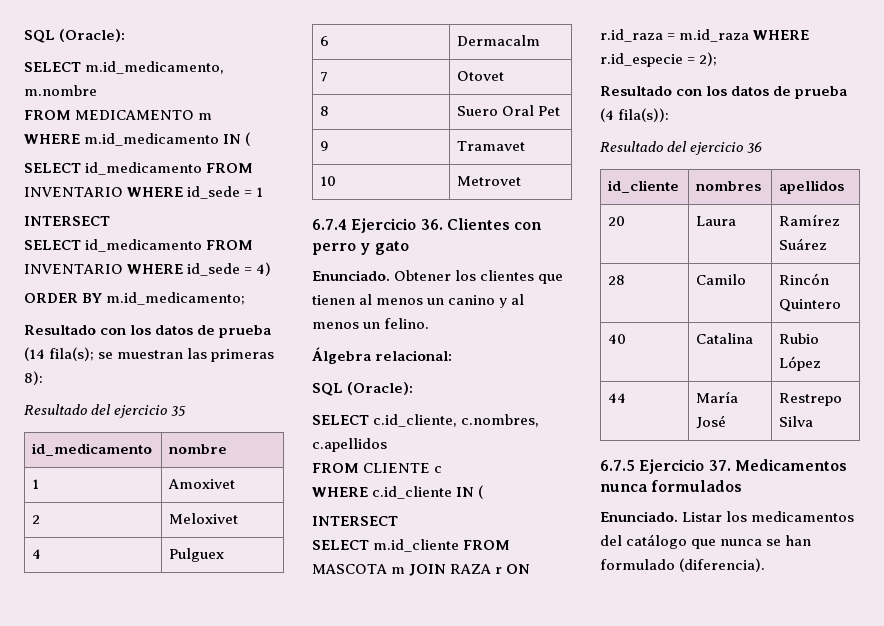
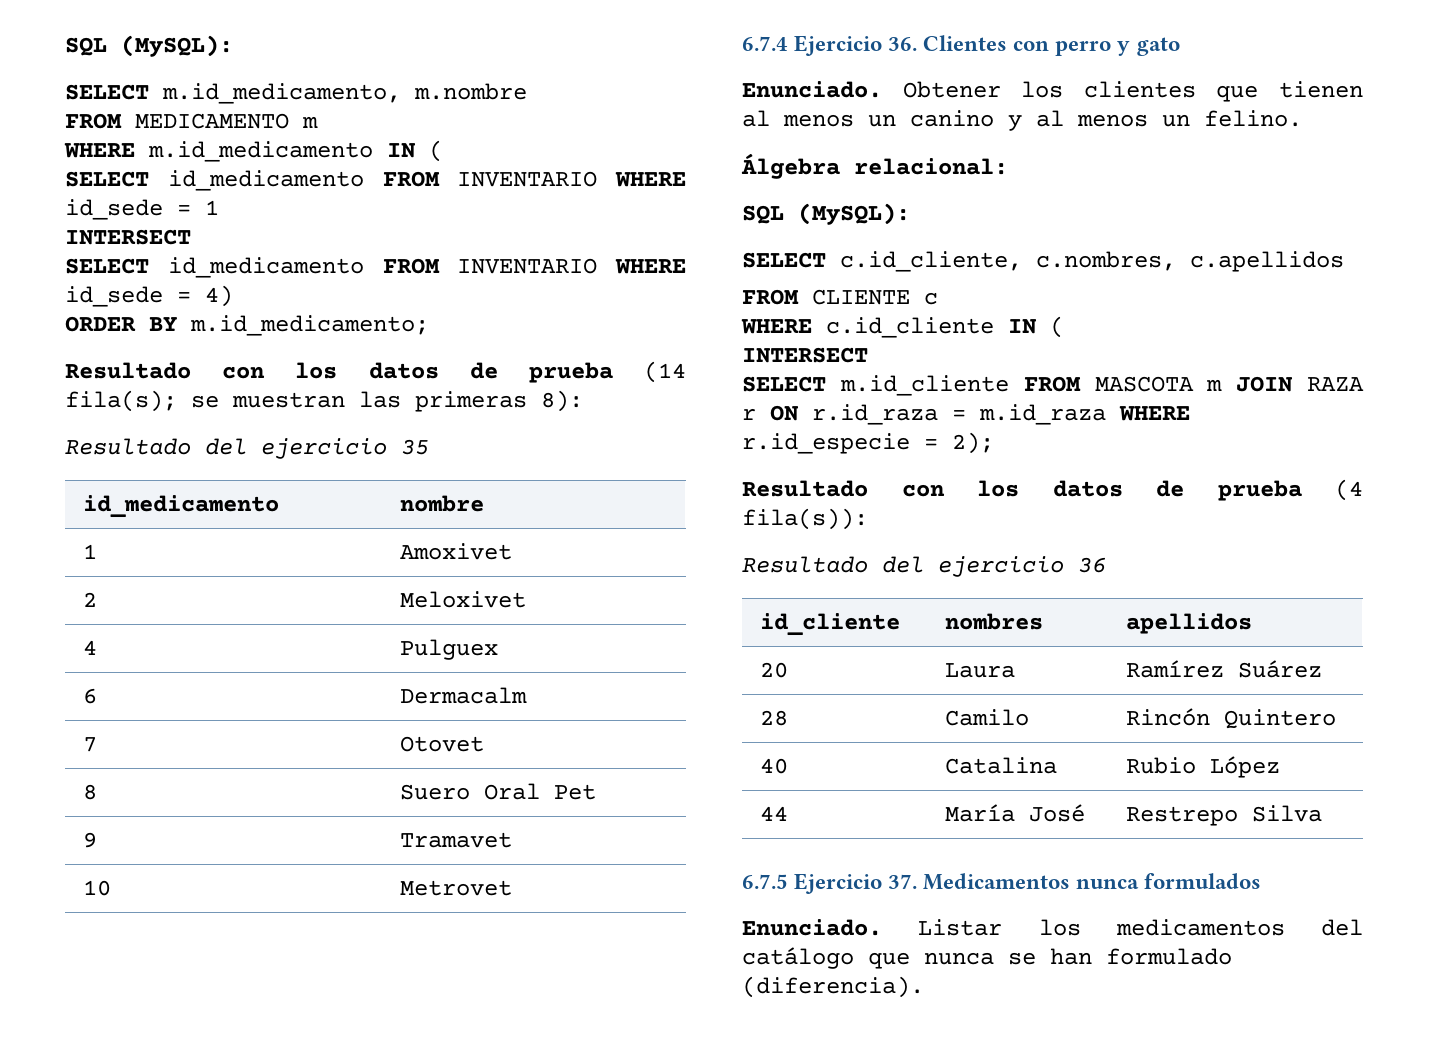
[24,29,126,43] SQL (Oracle): -> [65,35,233,57] SQL (MySQL):
[347,382,414,395] (Oracle): -> [798,203,910,225] (MySQL):

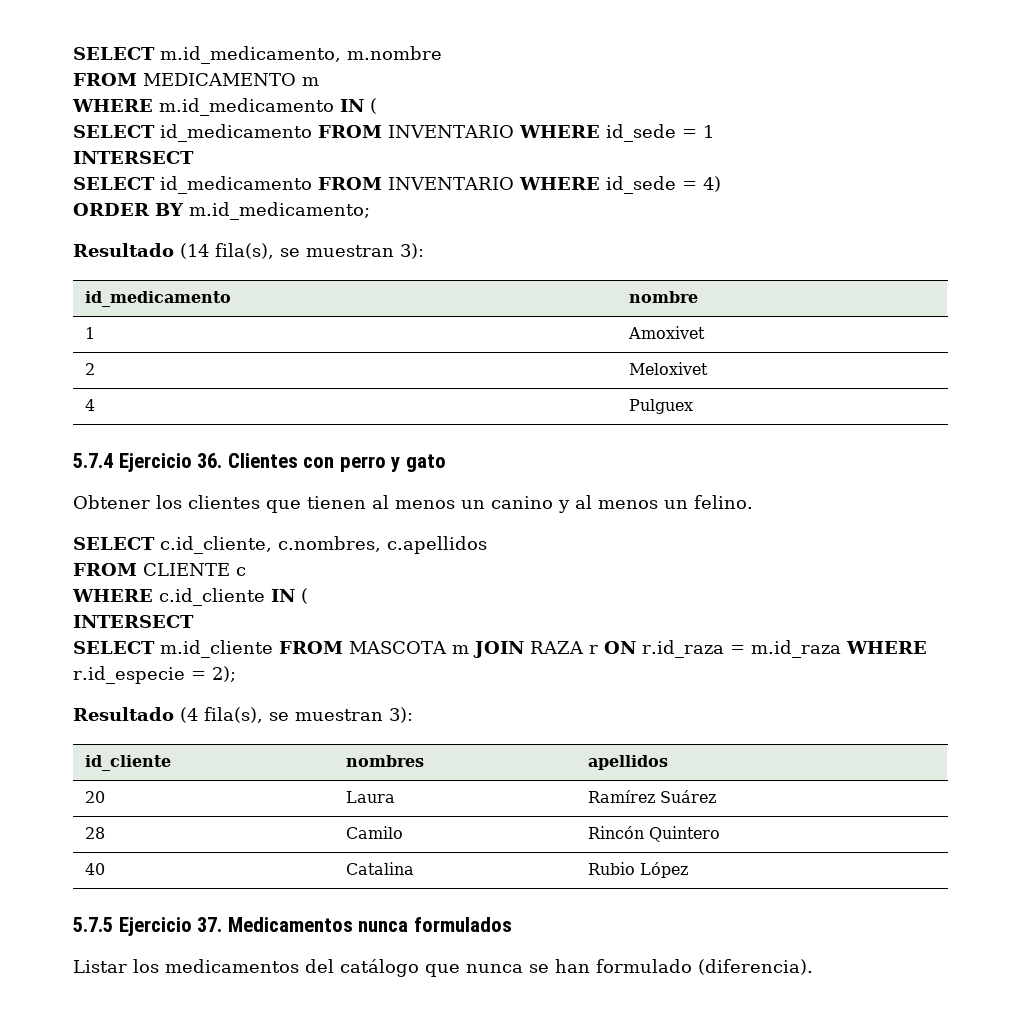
[65,35,233,57] SQL (MySQL): // -> (73, 53) none
[222,361,686,383] [65,390,583,412] [65,438,429,459] con los datos de prueba (14 fila(s); se muestran las primeras 8): // Resultado del ejercicio 35 -> [180,243,424,259] (14 fila(s), se muestran 3):
[82,688,97,704] [399,687,527,704] [82,737,97,752] [399,736,484,752] [82,784,97,800] [399,783,596,800] [82,832,97,848] [399,832,512,848] [82,880,111,896] [399,880,512,896] [742,36,788,51] // 6 | Dermacalm // 7 | Otovet // 8 | Suero Oral Pet // 9 | Tramavet // 10 | Metrovet // 6.7.4 -> [73,453,113,468] // 5.7.4
[742,81,882,98] Enunciado. -> (446, 463) none
[741,153,1008,179] [742,203,910,225] // Álgebra relacional: // SQL (MySQL): -> (753, 502) none
[901,479,1363,501] [742,508,868,530] [742,556,1106,577] con los datos de prueba (4 fila(s)): // Resultado del ejercicio 36 -> [180,707,413,723] (4 fila(s), se muestran 3):
[759,806,788,821] [944,804,1085,822] [1125,805,1322,826] [742,874,788,889] // 44 | María José | Restrepo Silva // 6.7.5 -> [73,917,113,932] // 5.7.5
[742,919,882,936] Enunciado. -> (512, 924) none

